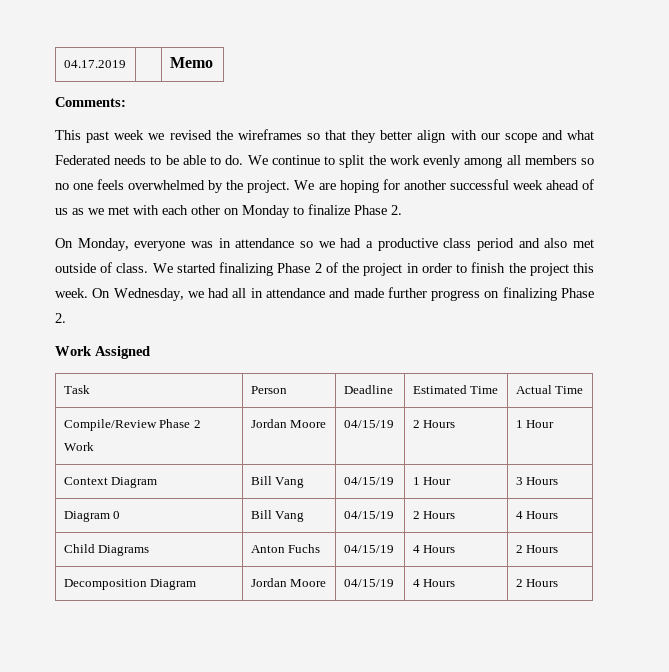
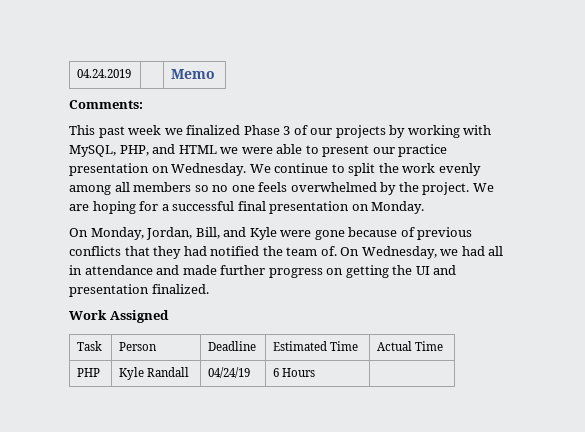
[63,60,126,68] 04.17.2019 -> [77,69,132,78] 04.24.2019
[169,129,594,143] [55,155,244,165] revised the wireframes so that they better align with our scope and what Federated needs to be able to do. -> [186,125,492,138] [69,144,448,157] [69,163,247,176] finalized Phase 3 of our projects by working with MySQL, PHP, and HTML we were able to present our practice presentation on Wednesday.
[403,179,594,190] [55,204,402,218] [55,238,595,251] [55,262,595,276] [55,288,88,298] another successful week ahead of us as we met with each other on Monday to finalize Phase 2. // On Monday, everyone was in attendance so we had a productive class period and also met outside of class. We started finalizing Phase 2 of the project in order to finish the project this week. -> [161,201,425,214] [69,227,473,240] [69,246,337,259] a successful final presentation on Monday. // On Monday, Jordan, Bill, and Kyle were gone because of previous conflicts that they had notified the team of.
[502,287,594,301] [55,313,66,323] finalizing Phase 2. -> [345,265,457,278] [69,284,209,297] getting the UI and presentation finalized.
[63,419,201,431] [63,442,94,451] [250,419,327,428] [343,420,394,428] [412,420,456,428] [515,420,555,428] [63,477,158,488] [250,476,305,488] [343,477,394,485] [412,477,452,485] [515,477,559,485] [63,511,121,522] [250,510,305,522] [343,511,394,519] [412,511,456,519] [515,511,559,519] [63,544,150,556] [250,544,321,553] [343,545,394,553] [412,545,456,553] [515,545,559,553] [63,579,197,590] [250,578,327,587] [343,579,394,587] [412,579,456,587] [515,579,559,587] Compile/Review Phase 2 Work | Jordan Moore | 04/15/19 | 2 Hours | 1 Hour // Context Diagram | Bill Vang | 04/15/19 | 1 Hour | 3 Hours // Diagram 0 | Bill Vang | 04/15/19 | 2 Hours | 4 Hours // Child Diagrams | Anton Fuchs | 04/15/19 | 4 Hours | 2 Hours // Decomposition Diagram | Jordan Moore | 04/15/19 | 4 Hours | 2 Hours -> [77,368,101,377] [119,367,190,380] [208,367,251,378] [273,368,316,377] PHP | Kyle Randall | 04/24/19 | 6 Hours |

